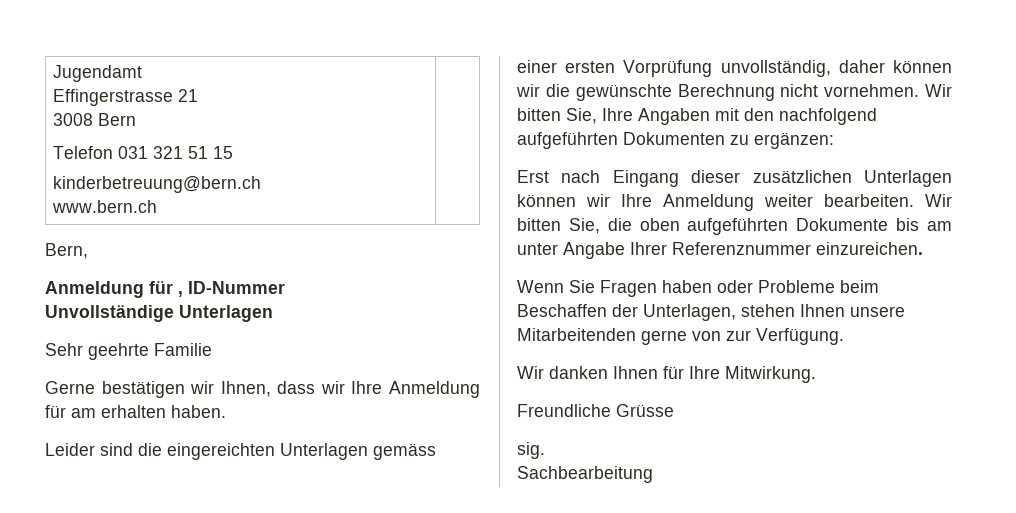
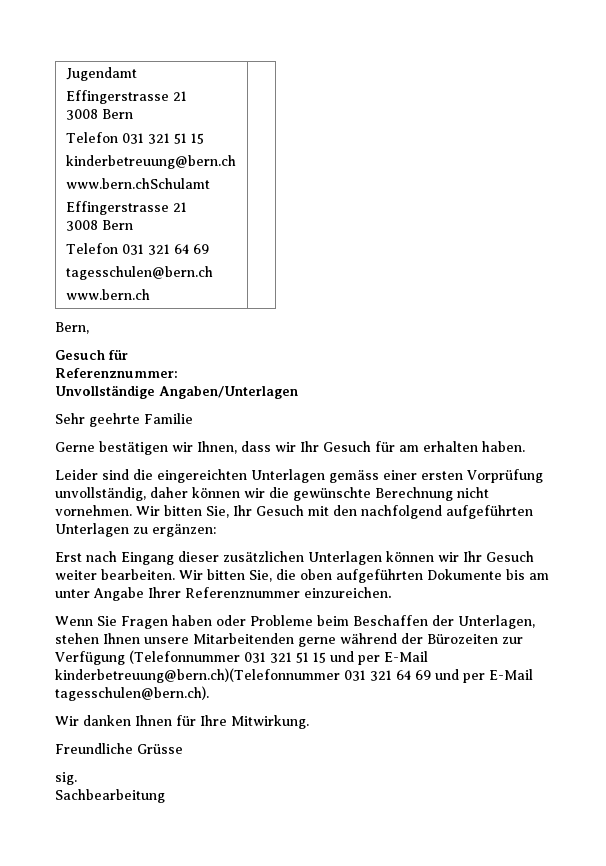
(262, 184) none -> [65,178,210,189] [65,201,187,215] [65,220,133,231] [65,243,209,255] [65,266,213,280] // www.bern.chSchulamt // Effingerstrasse 21 // 3008 Bern // Telefon 031 321 64 69 // tagesschulen@bern.ch
[45,281,285,298] Anmeldung für , ID-Nummer -> [55,350,128,360] [55,368,178,378] Gesuch für // Referenznummer:
[179,305,273,322] Unterlagen -> [159,386,298,399] Angaben/Unterlagen
[351,381,480,398] Ihre Anmeldung -> [300,441,371,452] Ihr Gesuch
[602,108,710,125] Ihre Angaben -> [233,505,304,516] Ihr Gesuch
[623,132,725,145] Dokumenten -> [55,523,129,537] Unterlagen
[621,194,754,211] Ihre Anmeldung -> [463,551,534,562] Ihr Gesuch
[692,328,844,345] von zur Verfügung. -> [340,633,523,644] [55,650,428,665] [55,668,533,683] [55,686,209,701] während der Bürozeiten zur Verfügung (Telefonnummer 031 321 51 15 und per E-Mail kinderbetreuung@bern.ch)(Telefonnummer 031 321 64 69 und per E-Mail tagesschulen@bern.ch).

